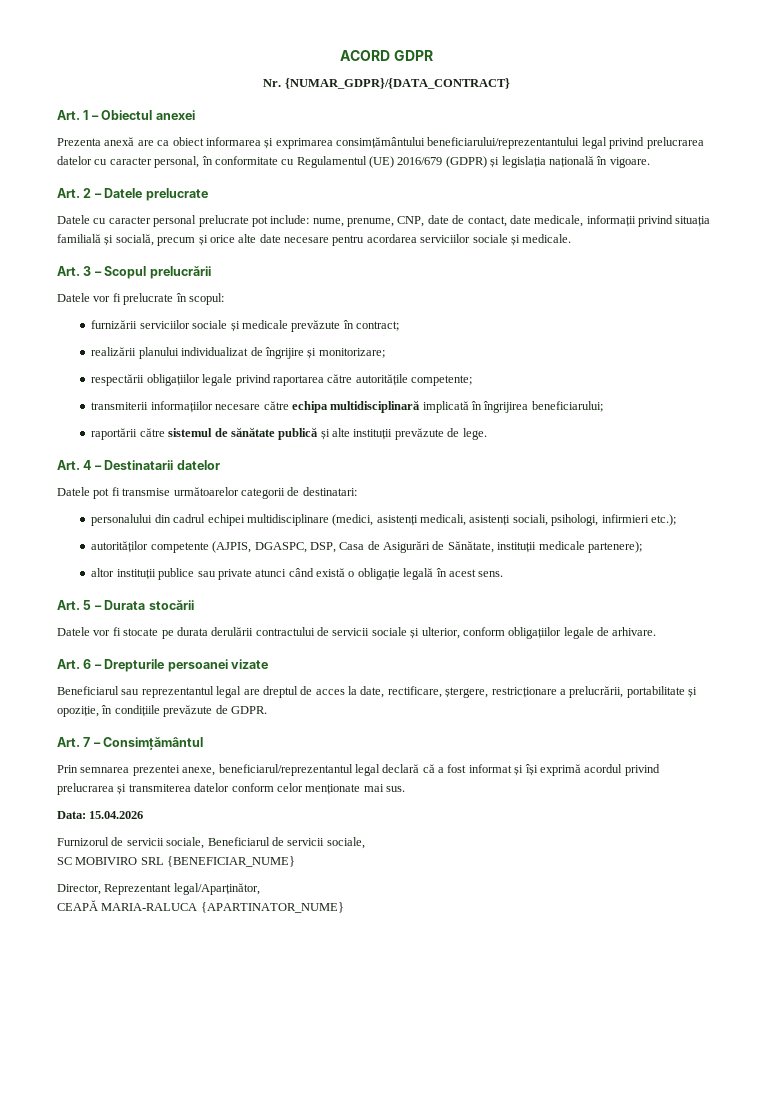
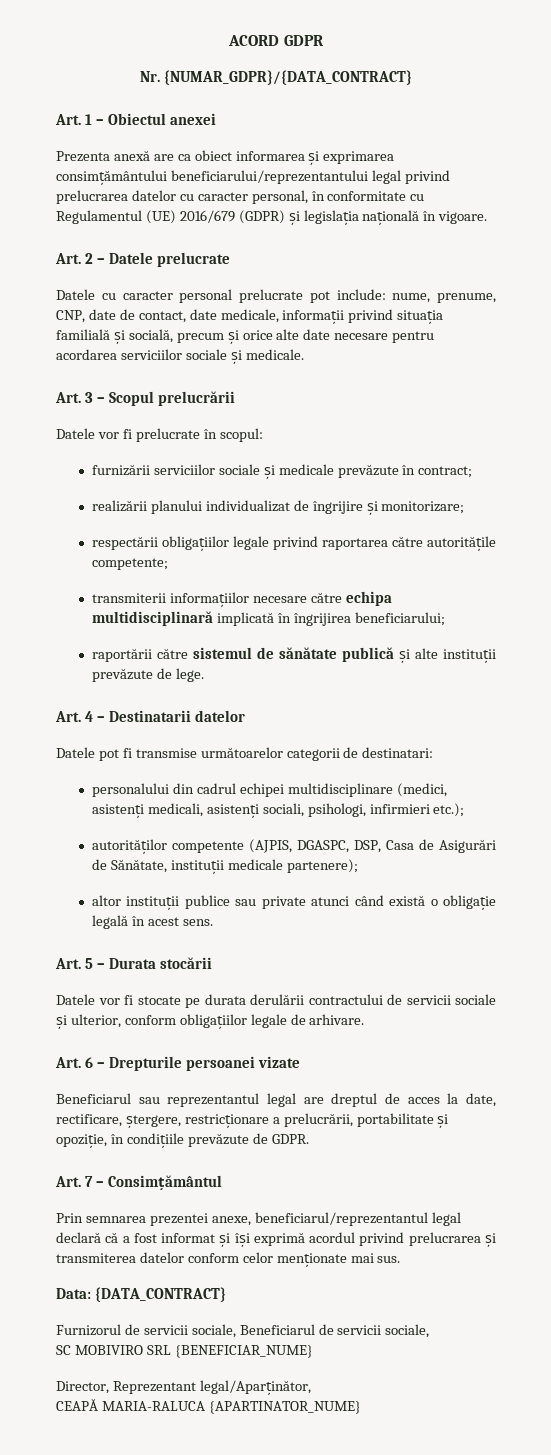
[89,811,144,819] 15.04.2026 -> [94,1287,226,1302] {DATA_CONTRACT}

